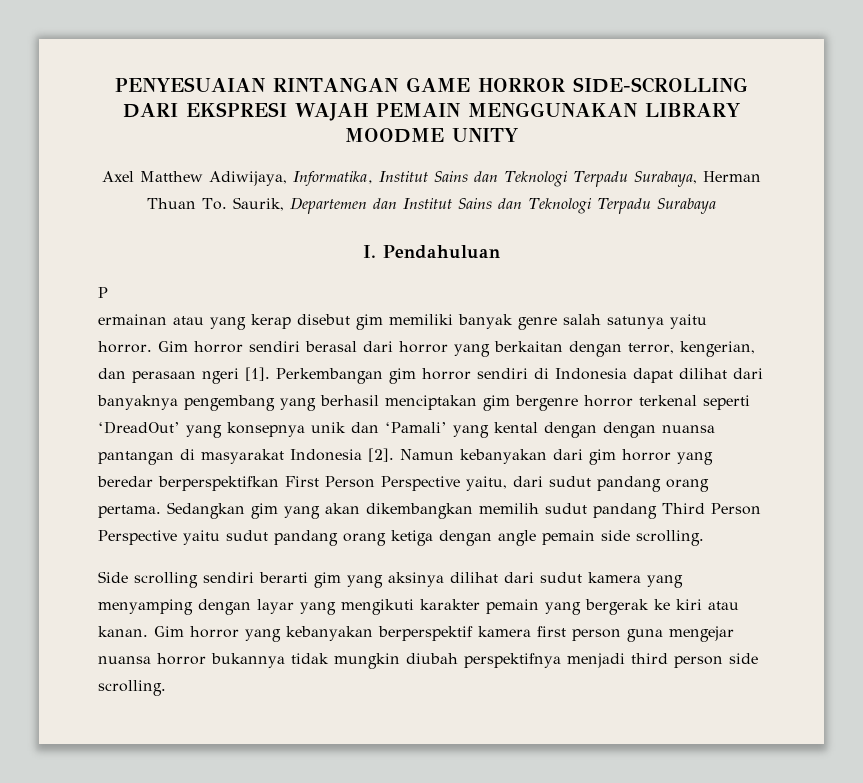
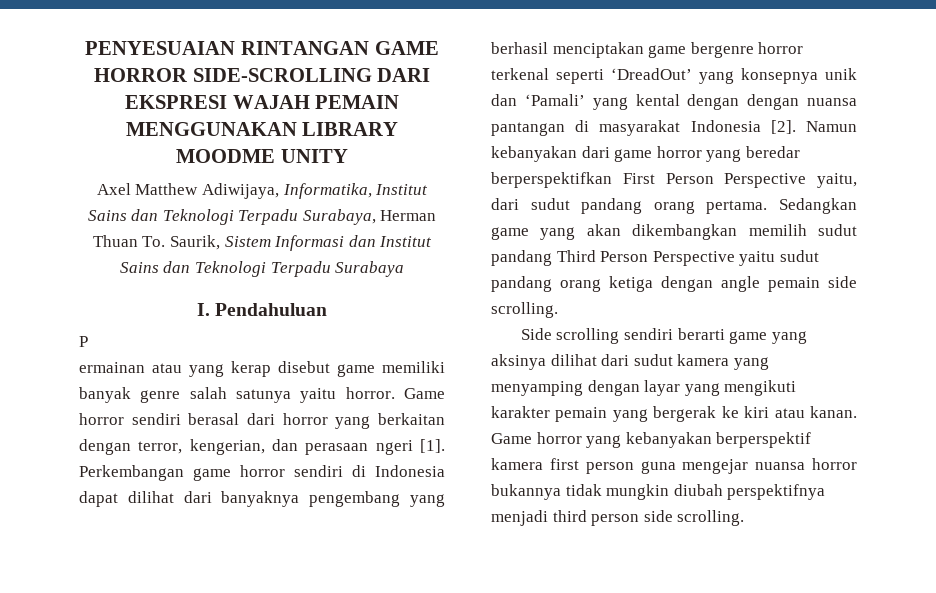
[289,197,367,214] Departemen -> [224,235,345,251] Sistem Informasi
[356,314,383,330] gim -> [337,364,375,377] game
[157,341,188,352] Gim -> [403,388,445,399] Game
[389,368,416,384] gim -> [193,468,231,481] game
[483,395,510,411] gim -> [648,45,687,58] game
[589,449,616,465] gim -> [614,149,653,162] game
[251,503,278,519] gim -> [491,227,529,240] game
[314,572,341,588] gim -> [729,331,768,344] game
[154,626,184,637] Gim -> [491,433,532,444] Game

